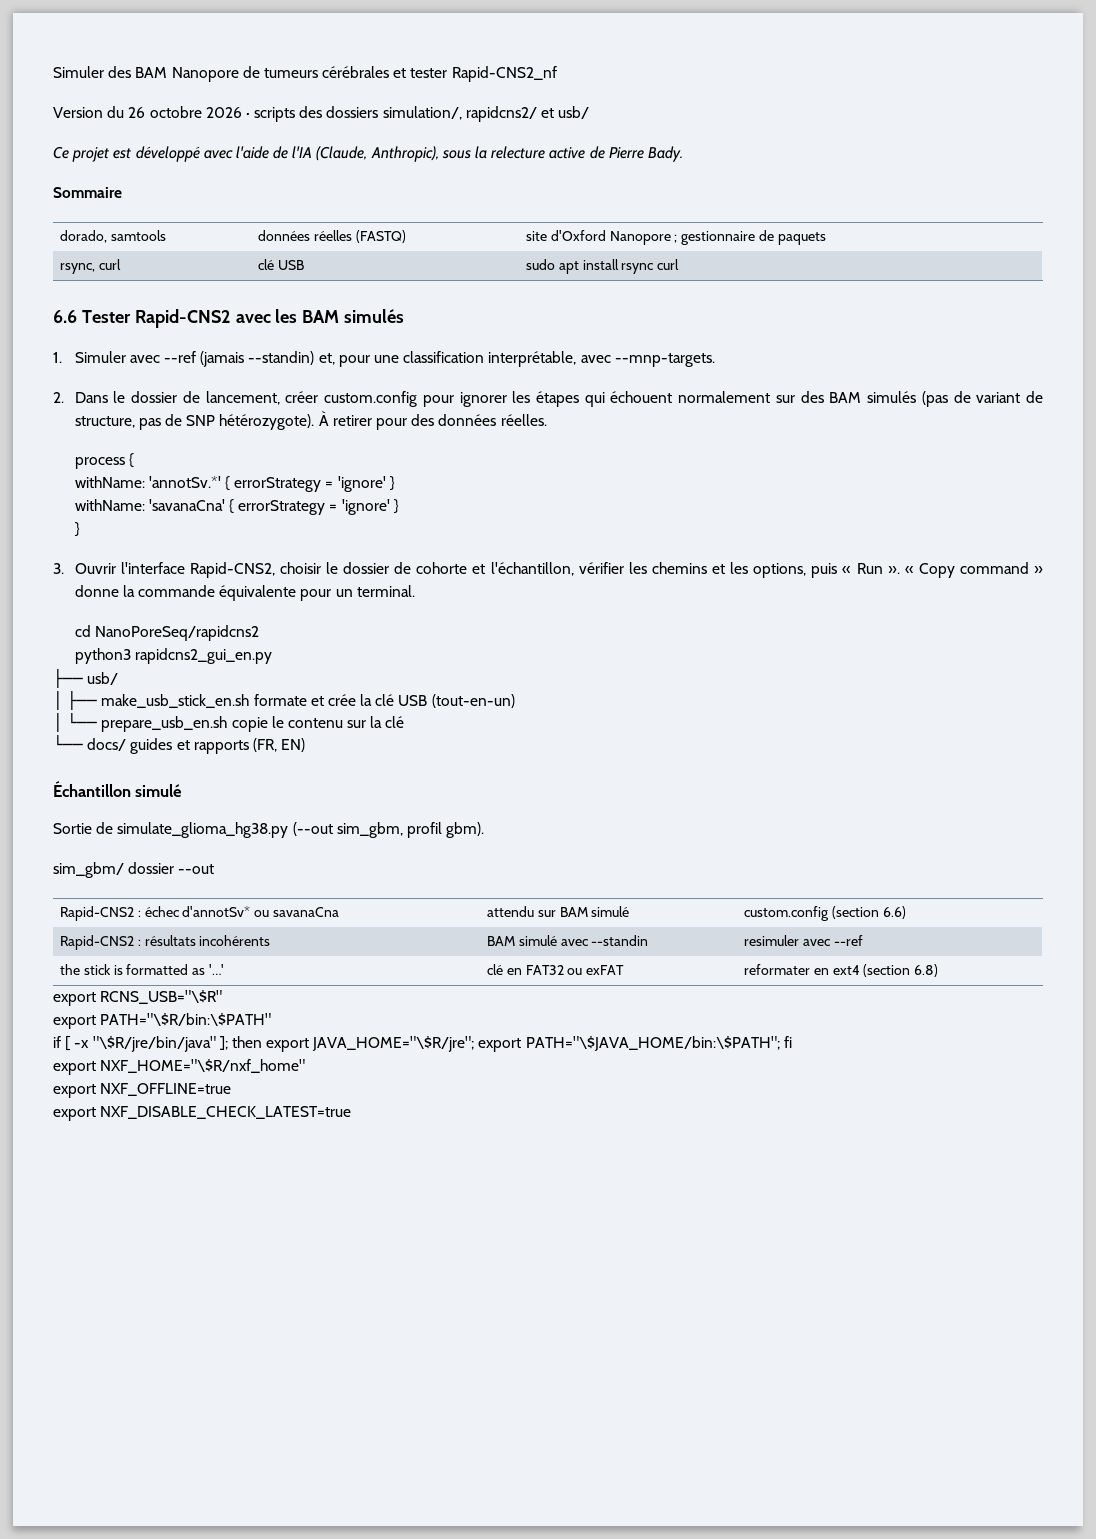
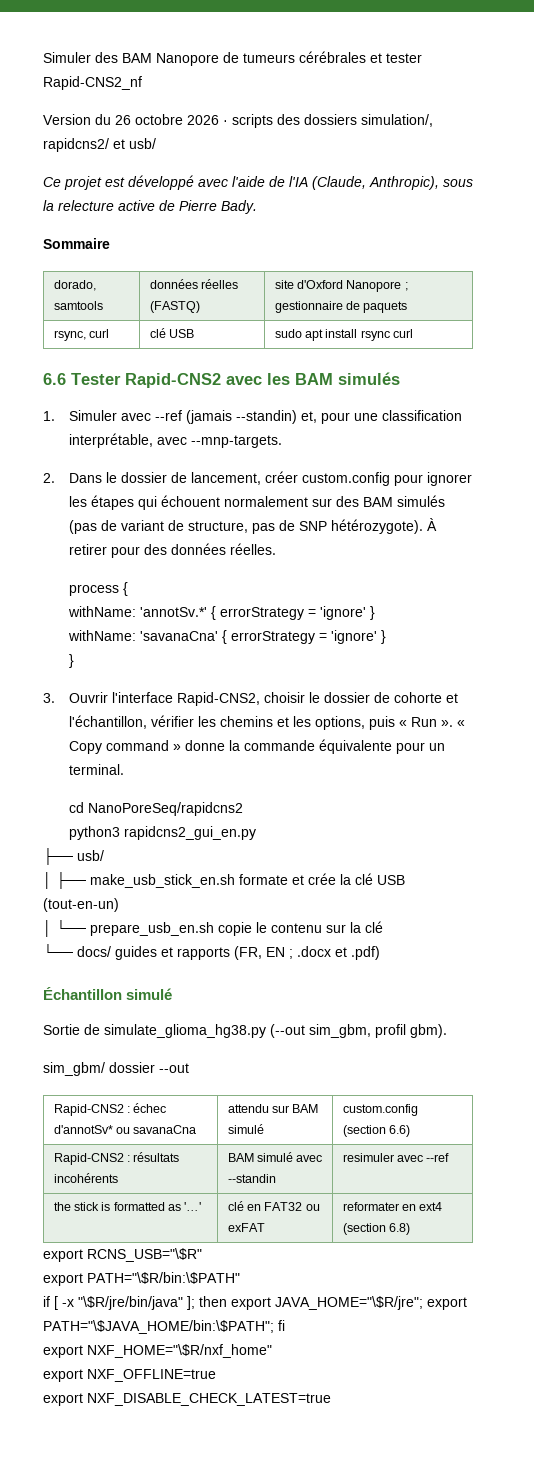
[281,738,306,752] EN) -> [266,946,380,960] EN ; .docx et .pdf)

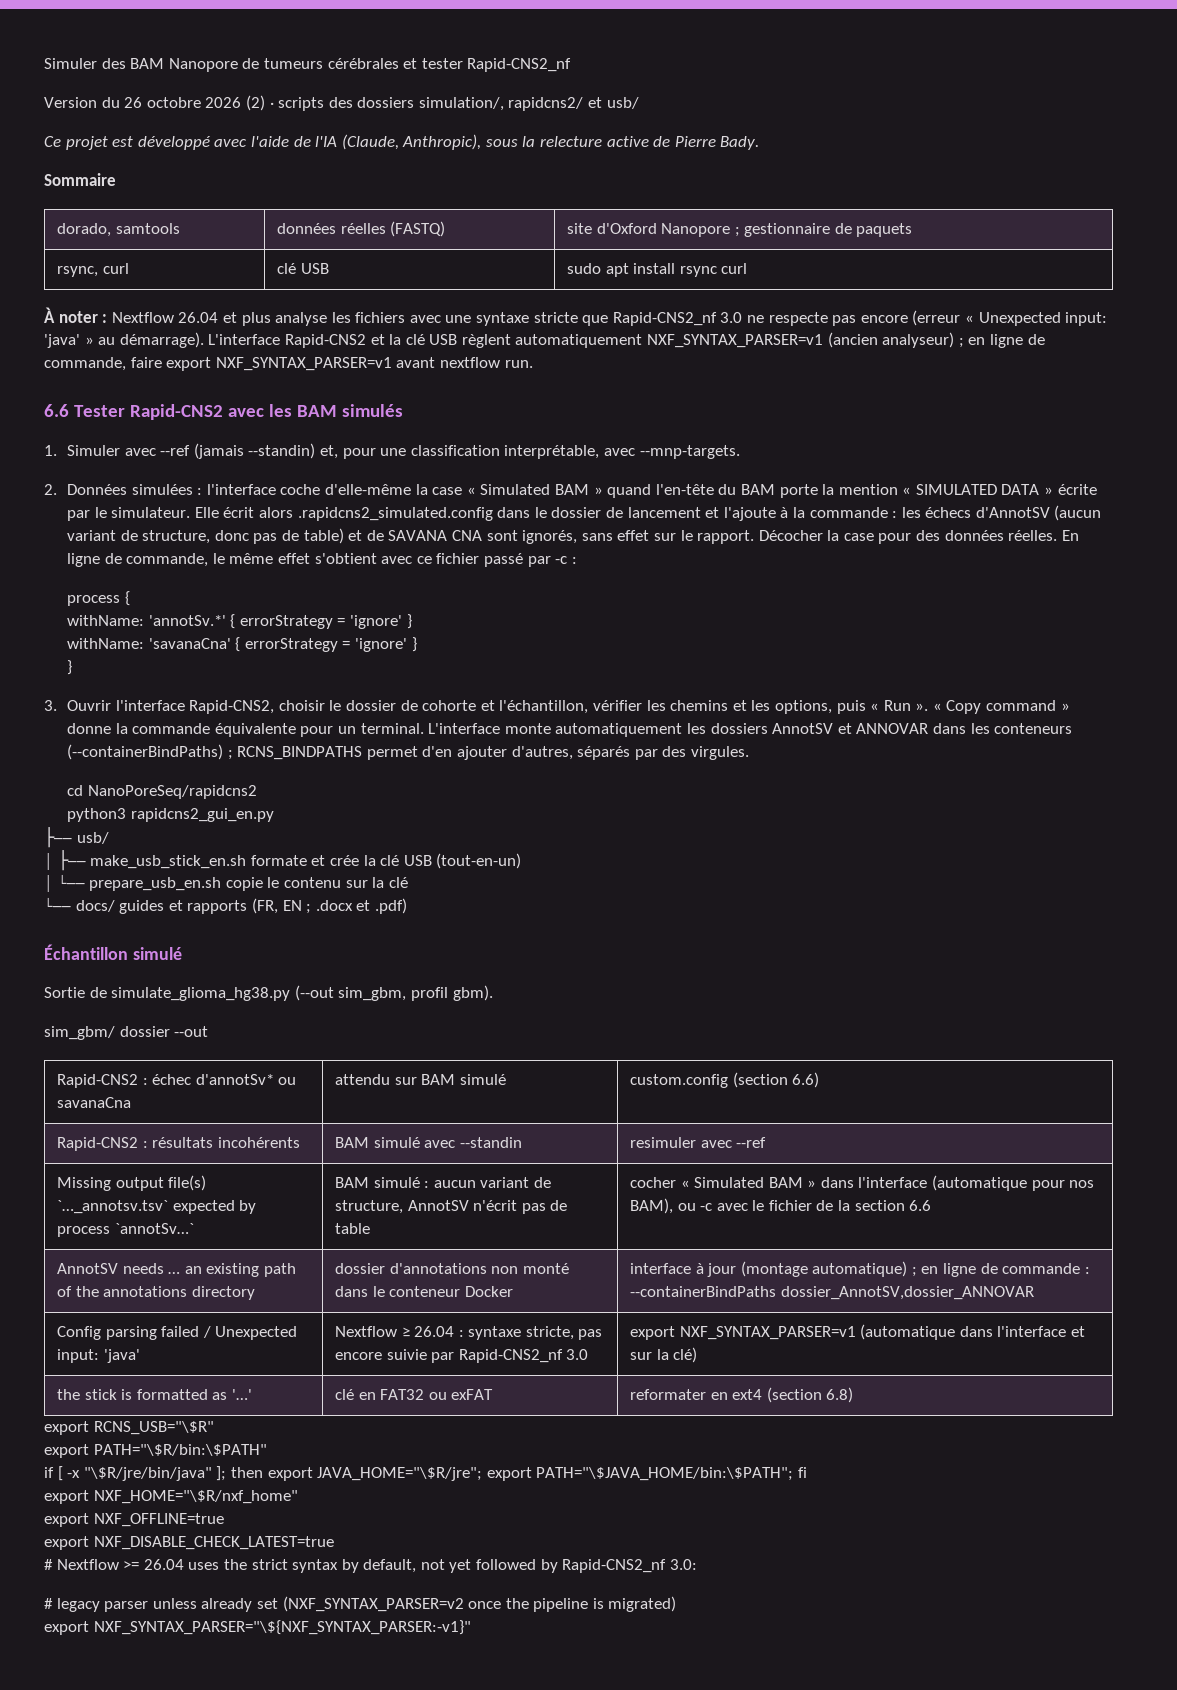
(219, 120) none -> [245,95,265,111] (2)
(414, 333) none -> [44,307,1108,326] [44,332,1045,348] [44,357,533,371] // À noter : Nextflow 26.04 et plus analyse les fichiers avec une syntaxe stricte que Rapid-CNS2_nf 3.0 ne respecte pas encore (erreur « Unexpected input: 'java' » au démarrage). L'interface Rapid-CNS2 et la clé USB règlent automatiquement NXF_SYNTAX_PARSER=v1 (ancien analyseur) ; en ligne de commande, faire export NXF_SYNTAX_PARSER=v1 avant nextflow run.
[68,471,472,486] [68,495,445,510] [68,518,437,534] [68,543,276,558] Dans le dossier de lancement, créer custom.config pour ignorer les étapes qui échouent normalement sur des BAM simulés (pas de variant de structure, pas de SNP hétérozygote). À retirer pour des données réelles. -> [67,484,1097,498] [67,505,1102,521] [67,528,1079,544] [67,553,577,567] Données simulées : l'interface coche d'elle-même la case « Simulated BAM » quand l'en-tête du BAM porte la mention « SIMULATED DATA » écrite par le simulateur. Elle écrit alors .rapidcns2_simulated.config dans le dossier de lancement et l'ajoute à la commande : les échecs d'AnnotSV (aucun variant de structure, donc pas de table) et de SAVANA CNA sont ignorés, sans effet sur le rapport. Décocher la case pour des données réelles. En ligne de commande, le même effet s'obtient avec ce fichier passé par -c :
(124, 769) none -> [428,723,1073,737] [67,744,749,760] L'interface monte automatiquement les dossiers AnnotSV et ANNOVAR dans les conteneurs (--containerBindPaths) ; RCNS_BINDPATHS permet d'en ajouter d'autres, séparés par des virgules.
(450, 1157) none -> [56,1175,207,1191] [56,1200,257,1214] [56,1223,194,1237] [334,1177,551,1188] [334,1200,568,1214] [334,1223,370,1234] [629,1175,1095,1191] [629,1198,932,1214] [56,1263,296,1277] [56,1286,255,1300] [334,1263,569,1274] [334,1286,513,1297] [629,1261,1090,1277] [629,1286,1034,1300] [56,1326,298,1340] [56,1349,140,1363] [334,1326,603,1340] [334,1349,589,1363] [629,1324,1085,1340] [629,1347,698,1363] // Missing output file(s) `…_annotsv.tsv` expected by process `annotSv…` | BAM simulé : aucun variant de structure, AnnotSV n'écrit pas de table | cocher « Simulated BAM » dans l'interface (automatique pour nos BAM), ou -c avec le fichier de la section 6.6 // AnnotSV needs … an existing path of the annotations directory | dossier d'annotations non monté dans le conteneur Docker | interface à jour (montage automatique) ; en ligne de commande : --containerBindPaths dossier_AnnotSV,dossier_ANNOVAR // Config parsing failed / Unexpected input: 'java' | Nextflow ≥ 26.04 : syntaxe stricte, pas encore suivie par Rapid-CNS2_nf 3.0 | export NXF_SYNTAX_PARSER=v1 (automatique dans l'interface et sur la clé)
(331, 1399) none -> [44,1559,697,1573] [44,1596,677,1612] [44,1620,471,1635] // # Nextflow >= 26.04 uses the strict syntax by default, not yet followed by Rapid-CNS2_nf 3.0: // # legacy parser unless already set (NXF_SYNTAX_PARSER=v2 once the pipeline is migrated) // export NXF_SYNTAX_PARSER="\${NXF_SYNTAX_PARSER:-v1}"

